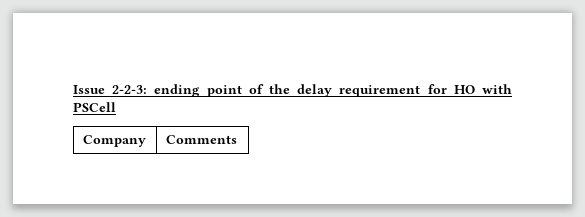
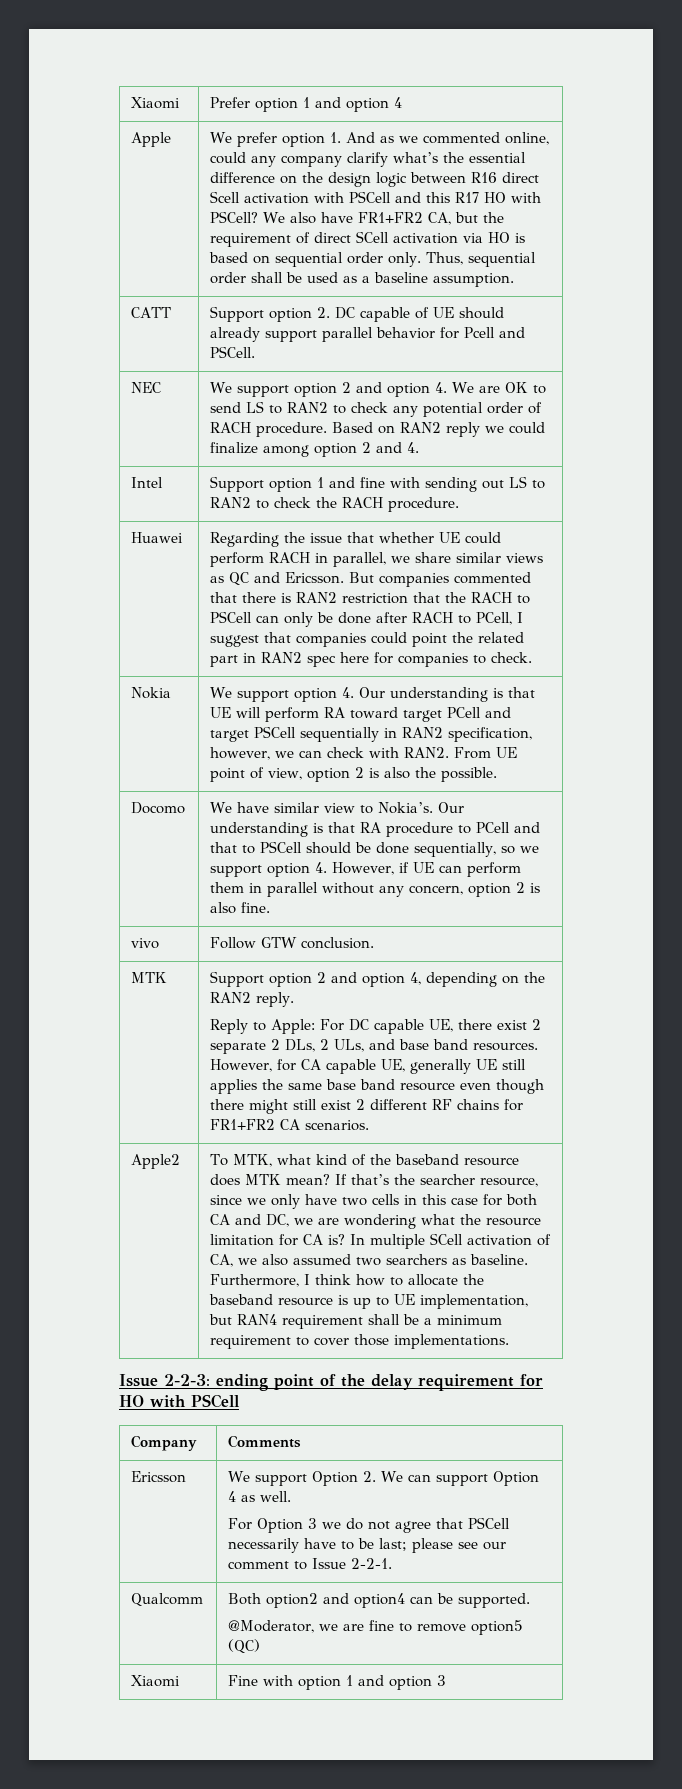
(73, 89) none -> [131,97,181,109] [210,97,403,112] [131,132,172,147] [210,132,550,147] [210,152,527,167] [210,172,540,187] [210,191,542,204] [210,211,505,225] [210,231,526,247] [209,252,537,267] [210,272,515,287] [131,307,172,318] [210,306,505,322] [210,327,526,342] [210,346,256,358] [131,382,162,393] [210,382,547,397] [210,401,543,417] [210,422,546,437] [210,442,420,457] [131,477,164,488] [210,476,546,492] [210,497,460,512] [131,532,184,543] [210,532,502,547] [210,552,544,567] [210,572,532,587] [210,592,531,604] [210,611,524,627] [210,632,525,647] [210,652,533,667] [131,687,172,699] [210,687,536,702] [210,707,512,722] [210,726,533,742] [210,747,518,760] [210,767,498,782] [131,802,186,814] [210,802,465,814] [210,822,541,837] [210,841,540,857] [210,862,522,877] [210,882,541,897] [210,902,271,914] [131,938,160,949] [210,937,375,949] [131,972,168,983] [210,971,546,987] [210,992,295,1007] [210,1019,542,1034] [210,1039,539,1054] [210,1059,527,1074] [210,1079,545,1094] [210,1099,524,1114] [210,1119,370,1131] [131,1154,181,1169] [210,1154,520,1167] [210,1174,539,1187] [210,1194,538,1209] [210,1214,542,1229] [210,1233,552,1249] [210,1254,529,1267] [210,1274,485,1287] [209,1294,529,1309] [209,1314,503,1329] [210,1334,510,1349] Xiaomi | Prefer option 1 and option 4 // Apple | We prefer option 1. And as we commented online, could any company clarify what’s the essential difference on the design logic between R16 direct Scell activation with PSCell and this R17 HO with PSCell? We also have FR1+FR2 CA, but the requirement of direct SCell activation via HO is based on sequential order only. Thus, sequential order shall be used as a baseline assumption. // CATT | Support option 2. DC capable of UE should already support parallel behavior for Pcell and PSCell. // NEC | We support option 2 and option 4. We are OK to send LS to RAN2 to check any potential order of RACH procedure. Based on RAN2 reply we could finalize among option 2 and 4. // Intel | Support option 1 and fine with sending out LS to RAN2 to check the RACH procedure. // Huawei | Regarding the issue that whether UE could perform RACH in parallel, we share similar views as QC and Ericsson. But companies commented that there is RAN2 restriction that the RACH to PSCell can only be done after RACH to PCell, I suggest that companies could point the related part in RAN2 spec here for companies to check. // Nokia | We support option 4. Our understanding is that UE will perform RA toward target PCell and target PSCell sequentially in RAN2 specification, however, we can check with RAN2. From UE point of view, option 2 is also the possible. // Docomo | We have similar view to Nokia’s. Our understanding is that RA procedure to PCell and that to PSCell should be done sequentially, so we support option 4. However, if UE can perform them in parallel without any concern, option 2 is also fine. // vivo | Follow GTW conclusion. // MTK | Support option 2 and option 4, depending on the RAN2 reply. // Reply to Apple: For DC capable UE, there exist 2 separate 2 DLs, 2 ULs, and base band resources. However, for CA capable UE, generally UE still applies the same base band resource even though there might still exist 2 different RF chains for FR1+FR2 CA scenarios. // Apple2 | To MTK, what kind of the baseband resource does MTK mean? If that’s the searcher resource, since we only have two cells in this case for both CA and DC, we are wondering what the resource limitation for CA is? In multiple SCell activation of CA, we also assumed two searchers as baseline. Furthermore, I think how to allocate the baseband resource is up to UE implementation, but RAN4 requirement shall be a minimum requirement to cover those implementations. //
(237, 139) none -> [131,1471,187,1483] [228,1471,540,1486] [228,1491,292,1502] [228,1517,511,1533] [228,1538,507,1553] [228,1558,393,1570] [131,1593,204,1607] [228,1593,531,1608] [228,1620,524,1635] [228,1639,261,1654] [131,1675,181,1687] [228,1675,447,1690] // Ericsson | We support Option 2. We can support Option 4 as well. // For Option 3 we do not agree that PSCell necessarily have to be last; please see our comment to Issue 2-2-1. // Qualcomm | Both option2 and option4 can be supported. // @Moderator, we are fine to remove option5 (QC) // Xiaomi | Fine with option 1 and option 3

